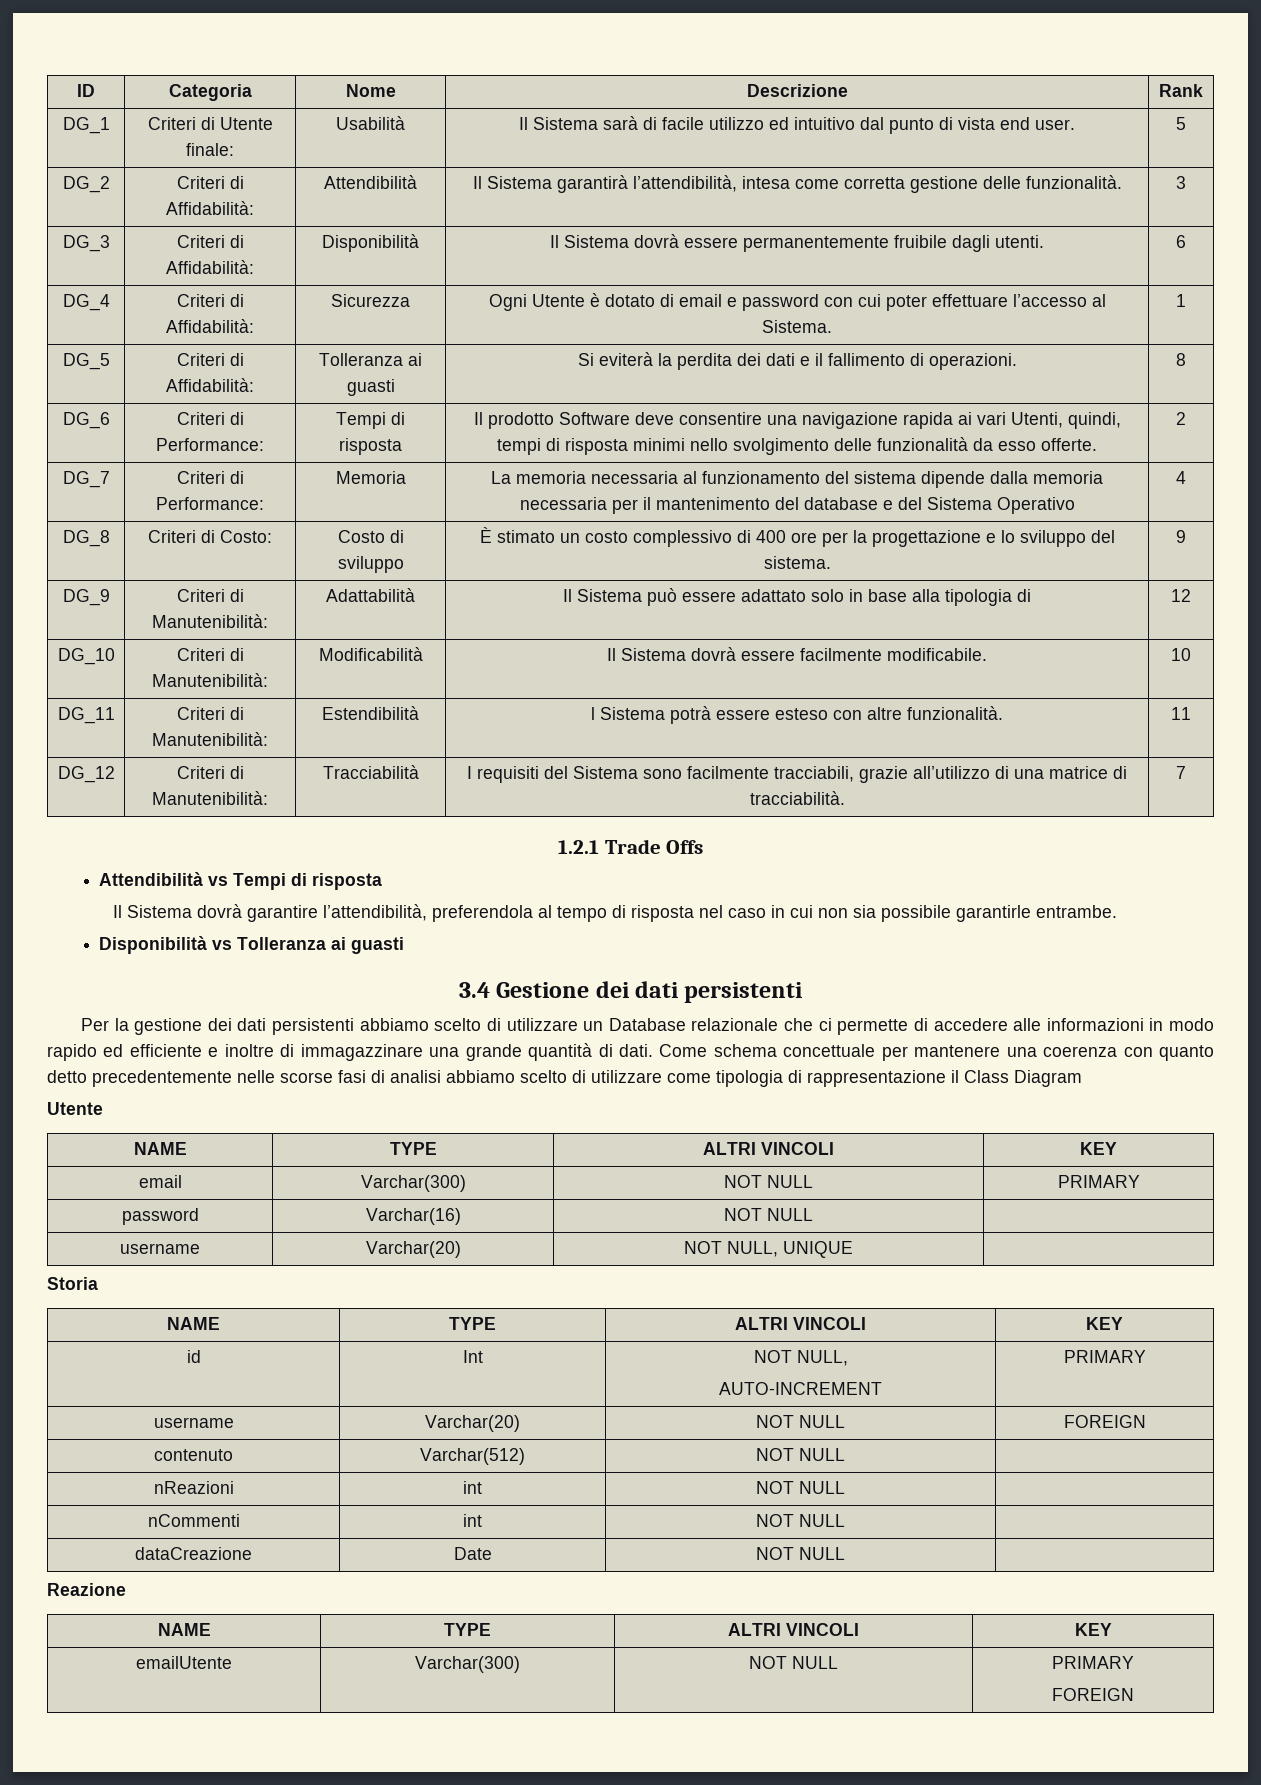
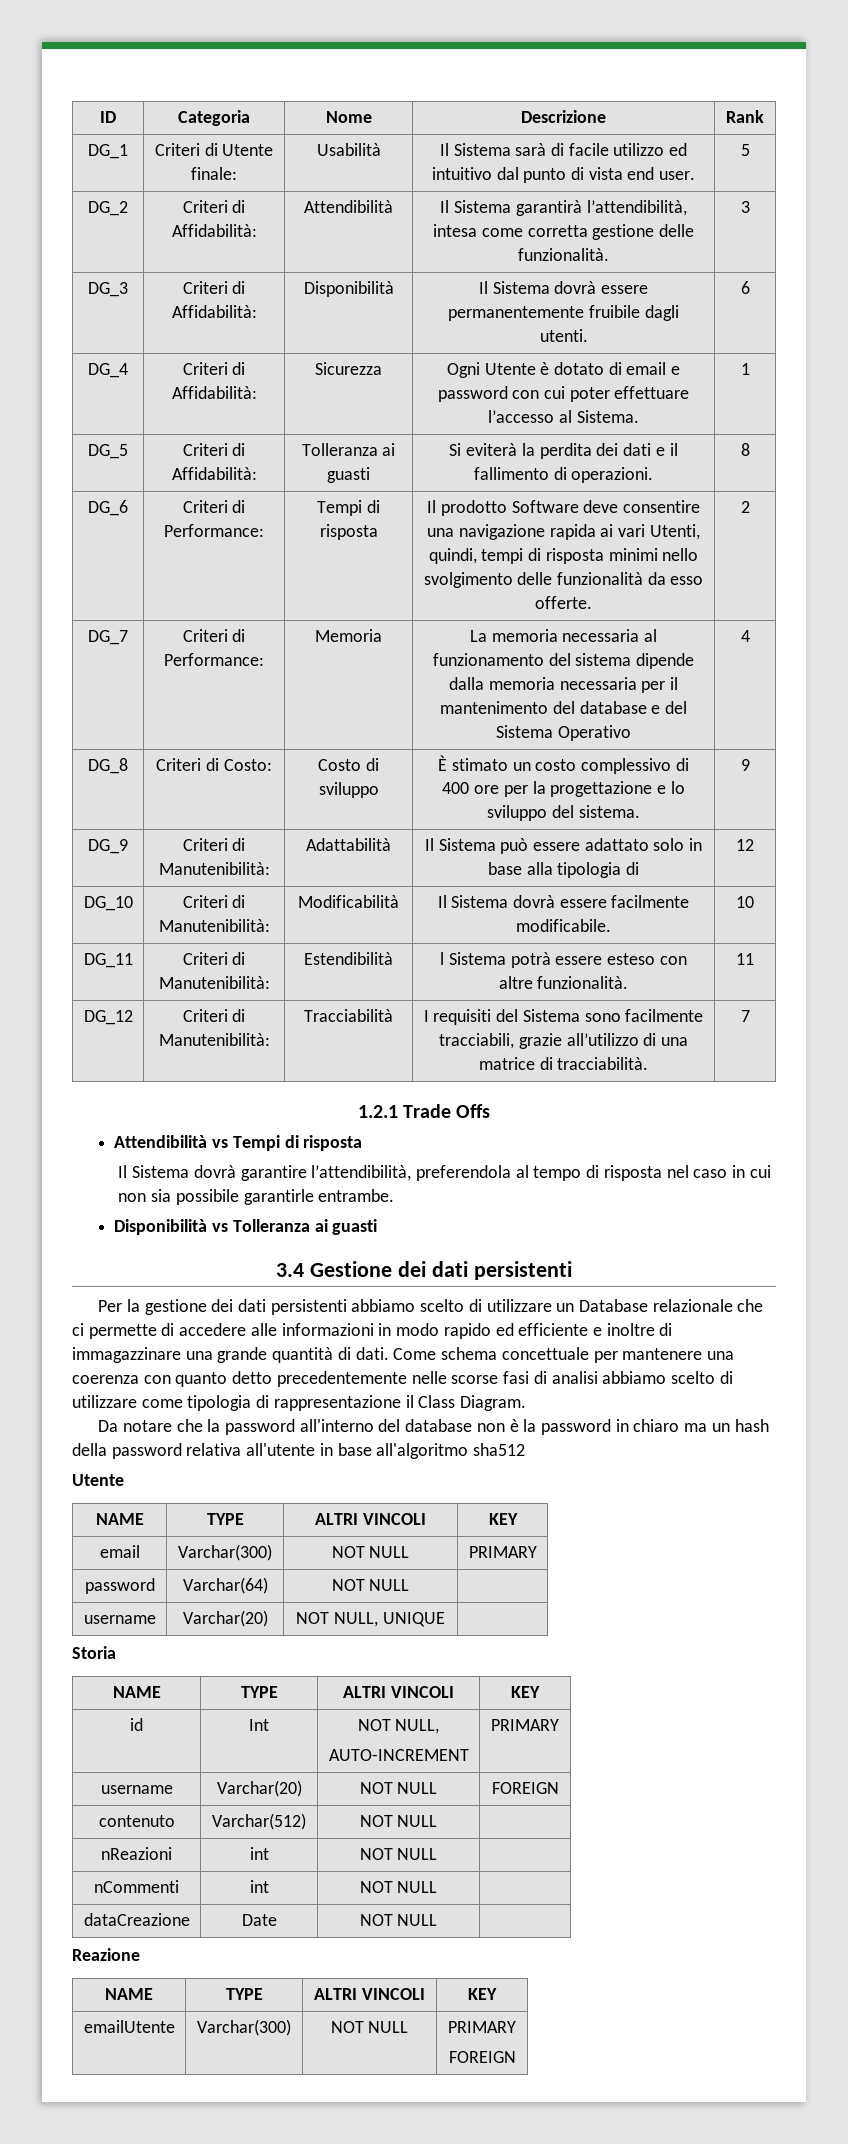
[1014,1070,1082,1087] Diagram -> [460,1395,527,1411] [98,1419,769,1435] [72,1443,526,1459] Diagram. // Da notare che la password all'interno del database non è la password in chiaro ma un hash della password relativa all'utente in base all'algoritmo sha512
[365,1208,461,1225] Varchar(16) -> [182,1577,268,1594] Varchar(64)

